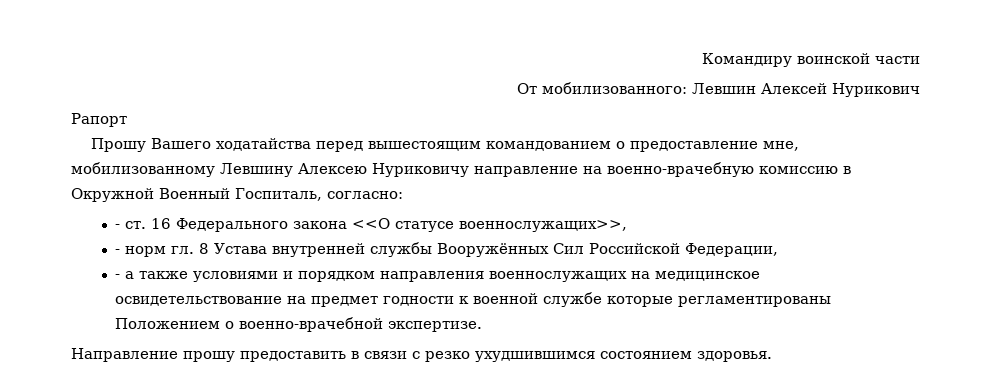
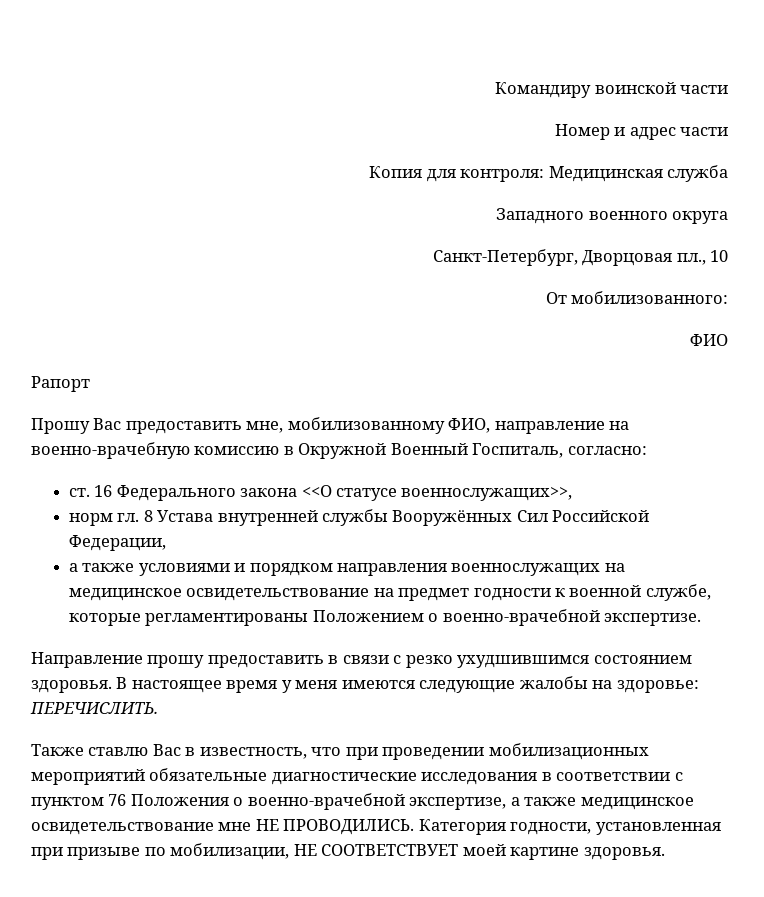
(920, 60) none -> [554,124,729,140] [369,165,728,182] [496,208,729,224] [432,249,729,266] // Номер и адрес части // Копия для контроля: Медицинская служба // Западного военного округа // Санкт-Петербург, Дворцовая пл., 10
[692,83,920,97] Левшин Алексей Нурикович -> [690,334,728,346] // ФИО
[150,138,799,152] [71,162,469,177] Вашего ходатайства перед вышестоящим командованием о предоставление мне, мобилизованному Левшину Алексею Нуриковичу -> [93,417,491,434] Вас предоставить мне, мобилизованному ФИО,
[115,224,121,229] - -> (647, 450) none
[115,249,121,254] - -> (573, 494) none
[115,274,121,279] - -> (166, 543) none
[543,292,603,307] службе -> [645,584,711,601] службе,
(772, 356) none -> [116,676,699,693] [30,702,158,714] [31,743,649,760] [31,768,683,785] [31,793,694,810] [31,819,721,835] [31,843,665,860] В настоящее время у меня имеются следующие жалобы на здоровье: ПЕРЕЧИСЛИТЬ. // Также ставлю Вас в известность, что при проведении мобилизационных мероприятий обязательные диагностические исследования в соответствии с пунктом 76 Положения о военно-врачебной экспертизе, а также медицинское освидетельствование мне НЕ ПРОВОДИЛИСЬ. Категория годности, установленная при призыве по мобилизации, НЕ СООТВЕТСТВУЕТ моей картине здоровья.

